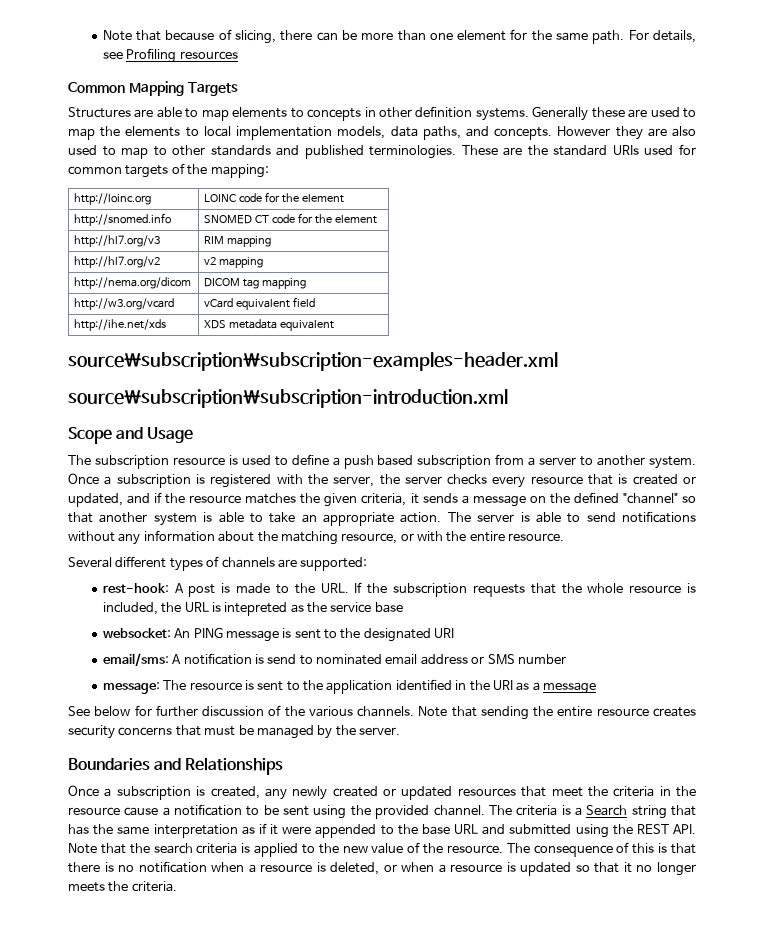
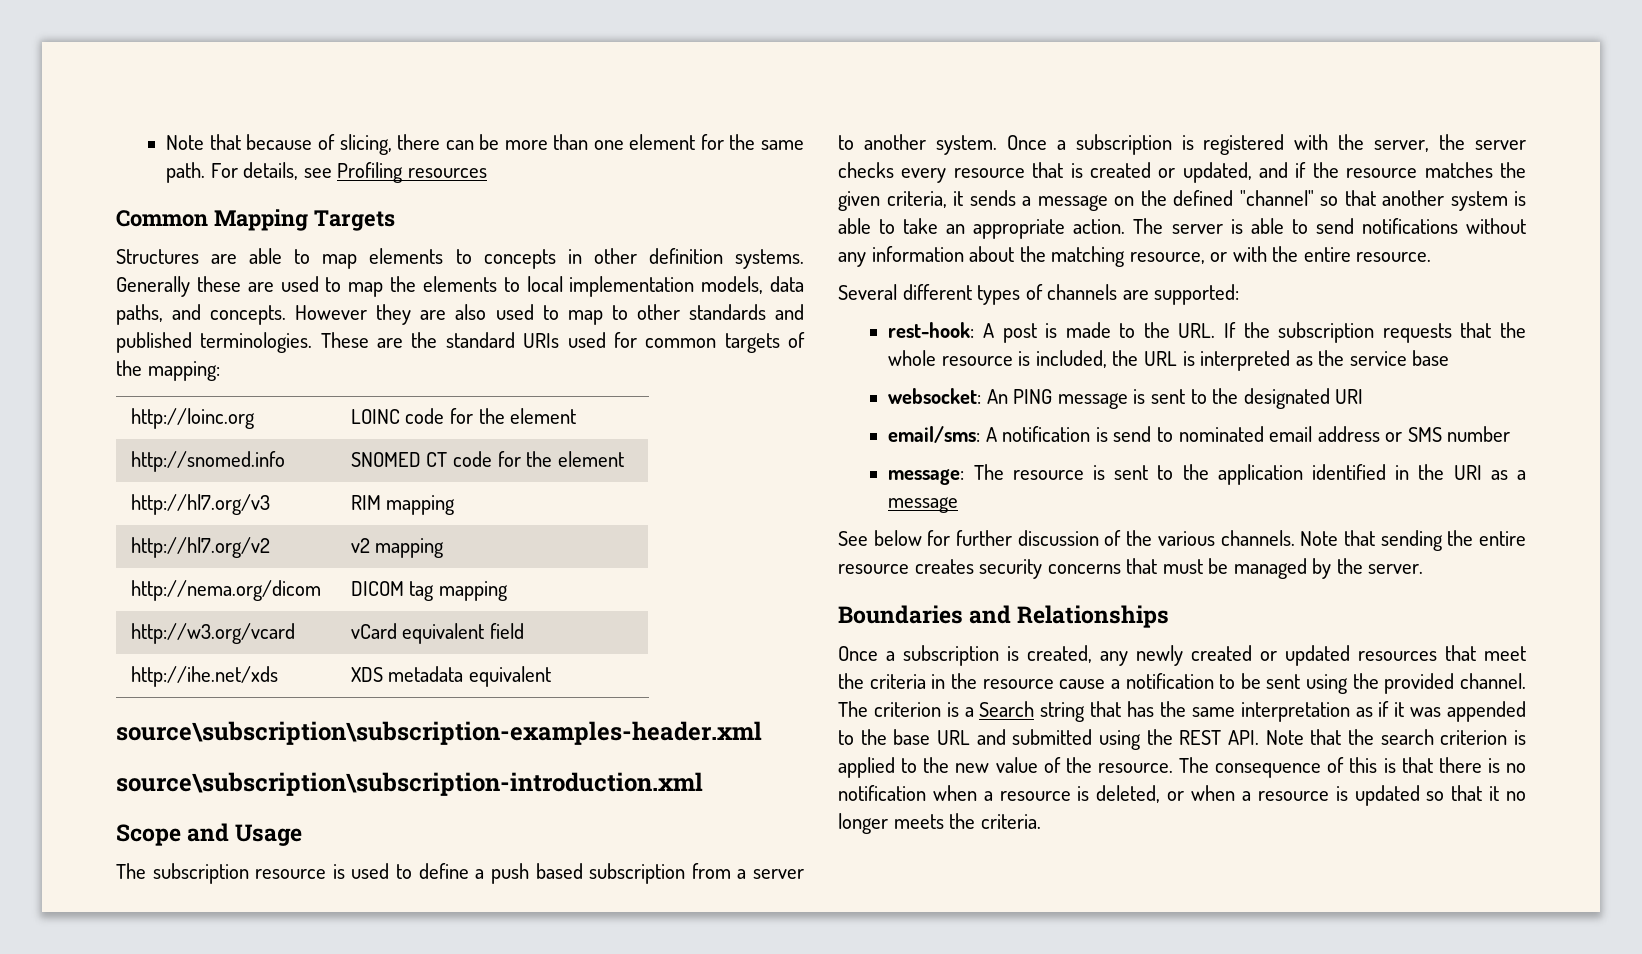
[224,602,288,616] intepreted -> [1200,350,1291,371] interpreted
[516,805,558,816] criteria -> [873,702,941,717] criterion
[282,826,312,834] were -> [1410,707,1442,717] was
[196,843,238,854] criteria -> [1440,730,1508,745] criterion

